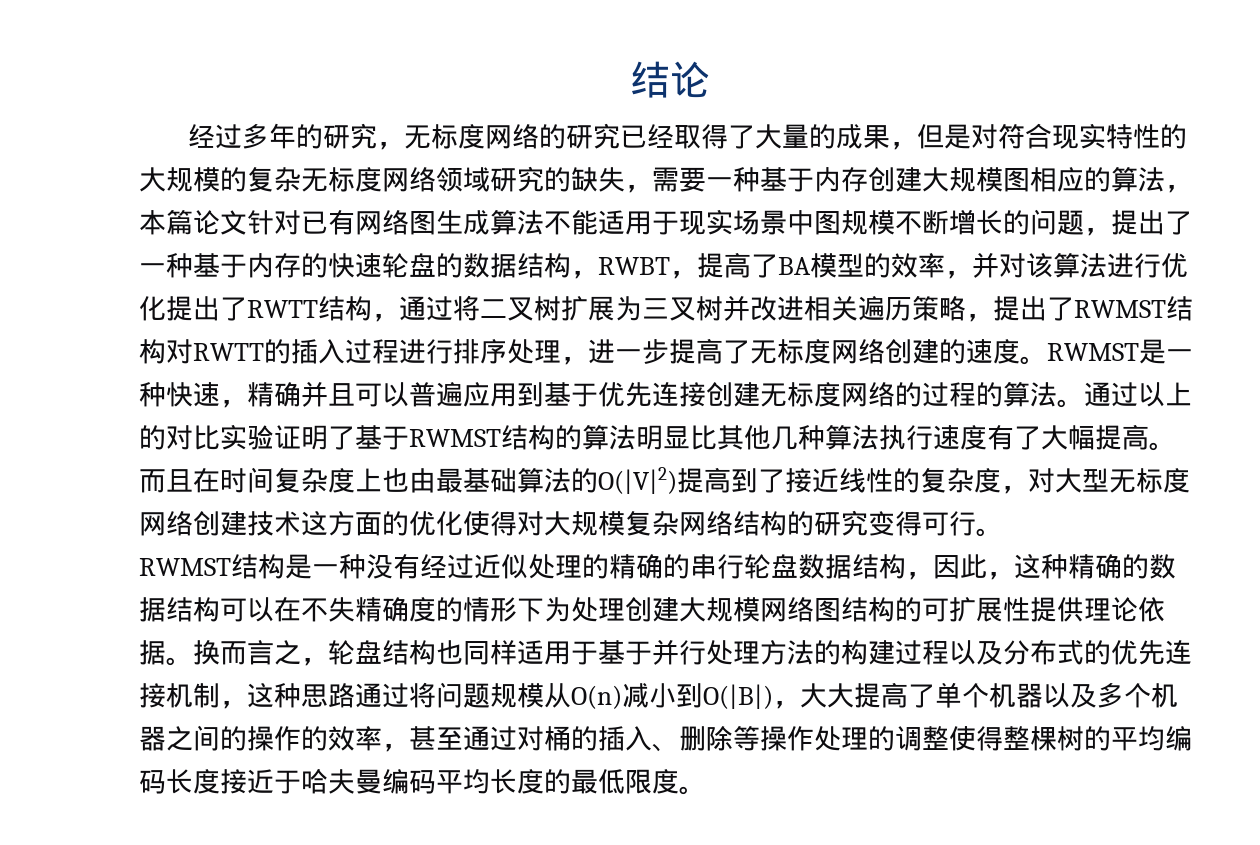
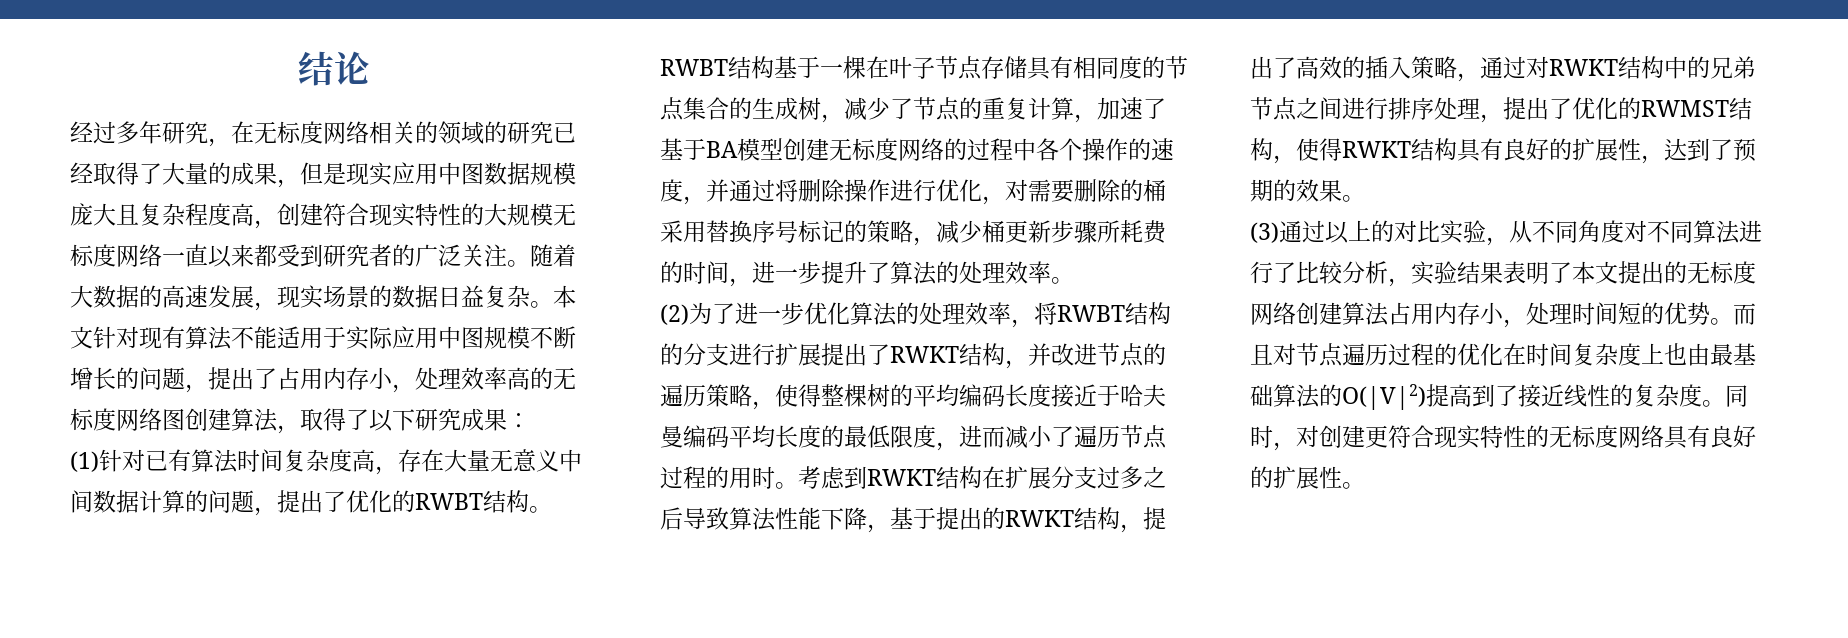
[295,123,539,150] 的研究，无标度网络 -> [162,121,484,147] 研究，在无标度网络相关的领域
[970,124,998,149] 对 -> [346,162,576,186] [70,203,323,229] 现实应用中图数据规模庞大且复杂程度高，创建
[220,166,1192,193] [139,209,490,235] 的复杂无标度网络领域研究的缺失，需要一种基于内存创建大规模图相应的算法，本篇论文针对已有网络图生成 -> [553,203,576,226] [70,244,576,268] [70,285,576,311] [70,326,185,349] 无标度网络一直以来都受到研究者的广泛关注。随着大数据的高速发展，现实场景的数据日益复杂。本文针对现有
[679,209,787,235] 现实场景 -> [346,326,438,350] 实际应用
[139,252,1188,279] [139,295,1193,322] [139,338,1193,365] [139,381,706,408] 一种基于内存的快速轮盘的数据结构，RWBT，提高了BA模型的效率，并对该算法进行优化提出了RWTT结构，通过将二叉树扩展为三叉树并改进相关遍历策略，提出了RWMST结构对RWTT的插入过程进行排序处理，进一步提高了无标度网络创建的速度。RWMST是一种快速，精确并且可以普遍应用到基于优先连接 -> [277,367,576,393] [70,408,530,434] [70,449,582,475] [70,490,552,516] [660,56,1188,80] [660,97,1166,123] [660,138,783,161] 占用内存小，处理效率高的无标度网络图创建算法，取得了以下研究成果： // (1)针对已有算法时间复杂度高，存在大量无意义中间数据计算的问题，提出了优化的RWBT结构。RWBT结构基于一棵在叶子节点存储具有相同度的节点集合的生成树，减少了节点的重复计算，加速了基于BA模型
[976,381,1192,408] [139,424,1176,451] [139,467,1190,494] [139,510,1003,537] [139,554,1176,580] [139,597,1165,622] [139,639,1192,666] [139,682,1178,709] [139,725,949,752] 的算法。通过以上的对比实验证明了基于RWMST结构的算法明显比其他几种算法执行速度有了大幅提高。而且在时间复杂度上也由最基础算法的O(|V|2)提高到了接近线性的复杂度，对大型无标度网络创建技术这方面的优化使得对大规模复杂网络结构的研究变得可行。 // RWMST结构是一种没有经过近似处理的精确的串行轮盘数据结构，因此，这种精确的数据结构可以在不失精确度的情形下为处理创建大规模网络图结构的可扩展性提供理论依据。换而言之，轮盘结构也同样适用于基于并行处理方法的构建过程以及分布式的优先连接机制，这种思路通过将问题规模从O(n)减小到O(|B|)，大大提高了单个机器以及多个机器之间的操作的效率，甚至通过对桶的插入、删除等操作处理的调整 -> [1013,138,1174,161] [660,179,1166,205] [660,220,1167,246] [660,261,1074,287] [660,302,1171,328] [660,343,1166,369] [660,384,775,410] 中各个操作的速度，并通过将删除操作进行优化，对需要删除的桶采用替换序号标记的策略，减少桶更新步骤所耗费的时间，进一步提升了算法的处理效率。 // (2)为了进一步优化算法的处理效率，将RWBT结构的分支进行扩展提出了RWKT结构，并改进节点的遍历策略，
(679, 781) none -> [936,425,1167,451] [660,466,1166,489] [660,507,1166,533] [1250,56,1756,82] [1250,97,1752,123] [1250,138,1756,164] [1250,179,1365,202] [1250,220,1762,246] [1250,261,1756,287] [1250,302,1756,328] [1250,343,1756,367] [1250,384,1748,410] [1250,425,1756,451] [1250,466,1342,489] ，进而减小了遍历节点过程的用时。考虑到RWKT结构在扩展分支过多之后导致算法性能下降，基于提出的RWKT结构，提出了高效的插入策略，通过对RWKT结构中的兄弟节点之间进行排序处理，提出了优化的RWMST结构，使得RWKT结构具有良好的扩展性，达到了预期的效果。 // (3)通过以上的对比实验，从不同角度对不同算法进行了比较分析，实验结果表明了本文提出的无标度网络创建算法占用内存小，处理时间短的优势。而且对节点遍历过程的优化在时间复杂度上也由最基础算法的O(|V|2)提高到了接近线性的复杂度。同时，对创建更符合现实特性的无标度网络具有良好的扩展性

